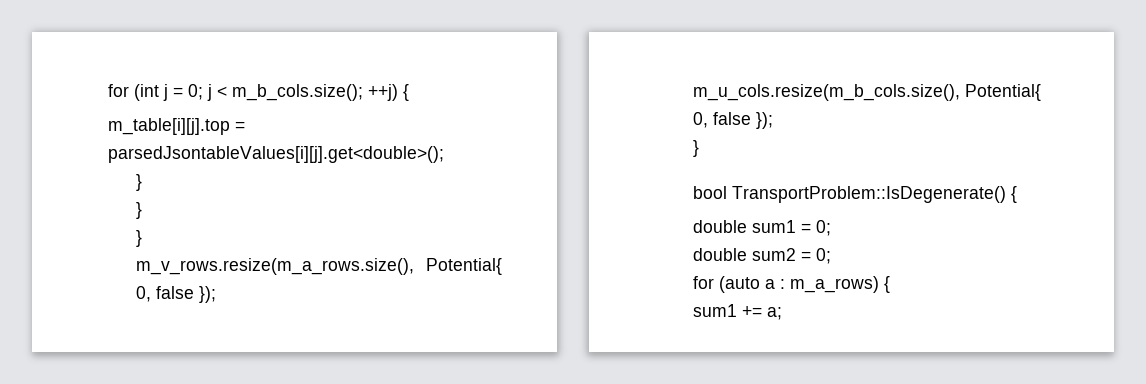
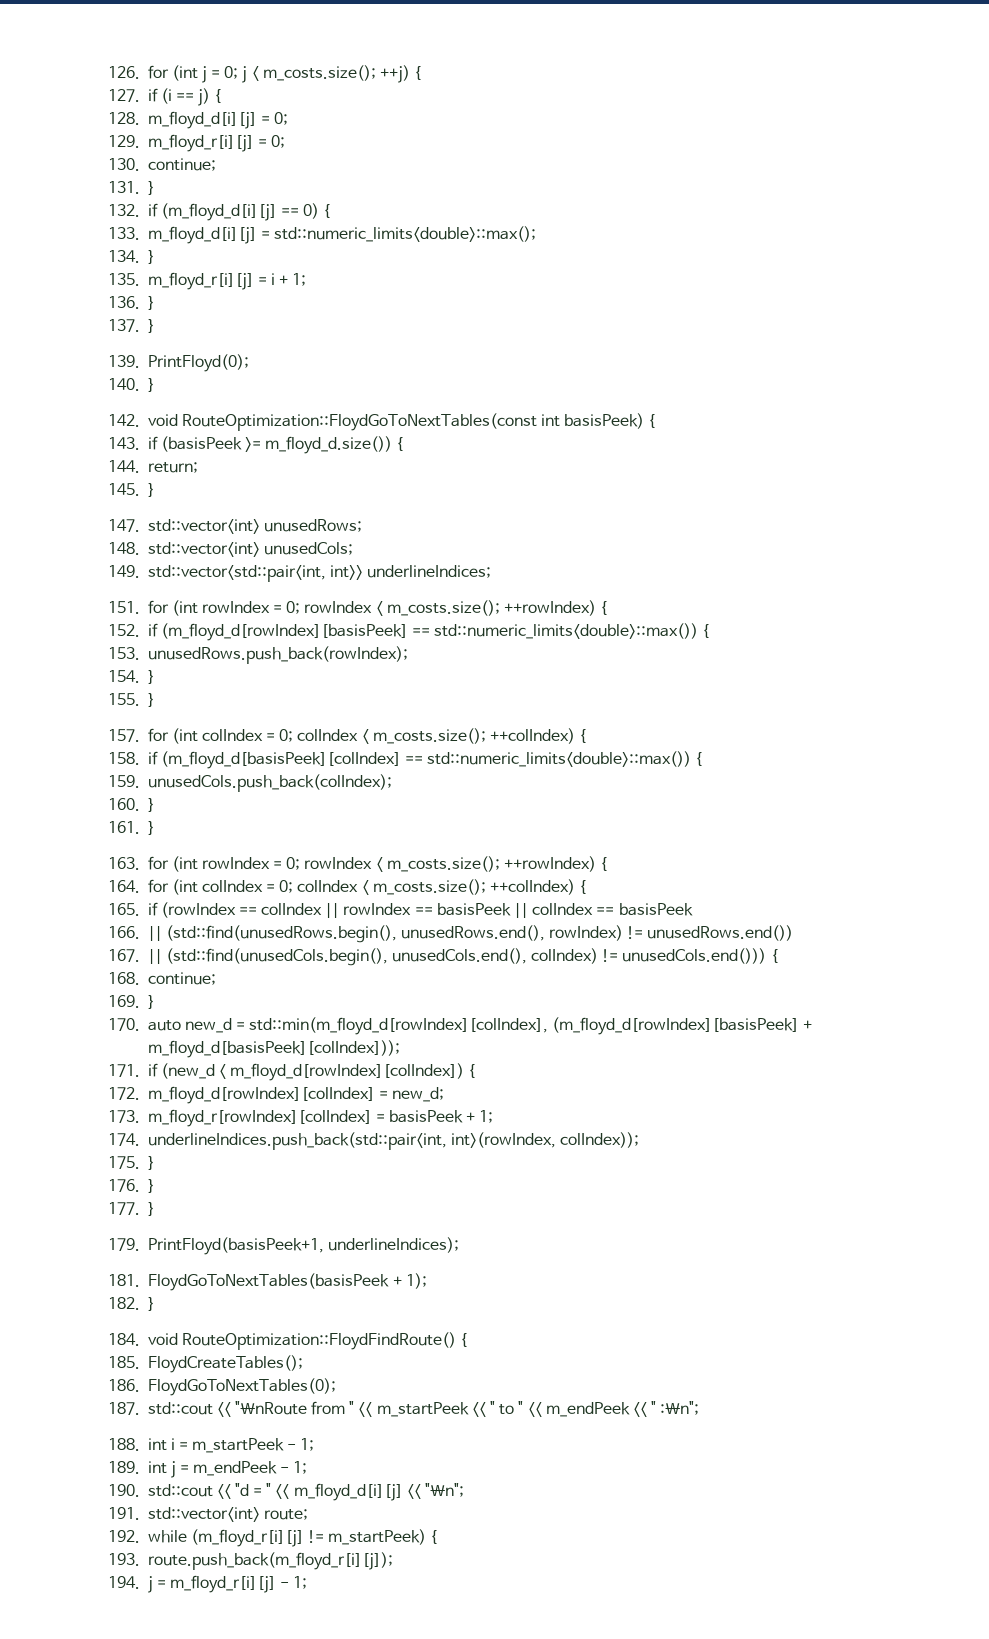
(108, 90) none -> [107,66,140,79] 126.
[232,84,364,101] m_b_cols.size(); -> [262,65,376,81] m_costs.size();
[108,118,246,135] [108,146,445,163] [136,174,143,191] [136,202,143,219] [136,230,143,247] [136,258,502,275] [136,286,217,303] [693,84,1042,101] [693,112,774,129] [693,140,700,157] [693,186,1018,203] [693,220,832,236] [693,248,832,264] [693,276,891,293] [693,304,783,320] m_table[i][j].top = parsedJsontableValues[i][j].get<double>(); // } // } // } // m_v_rows.resize(m_a_rows.size(), Potential{ 0, false }); // m_u_cols.resize(m_b_cols.size(), Potential{ 0, false }); // } // bool TransportProblem::IsDegenerate() { // double sum1 = 0; // double sum2 = 0; // for (auto a : m_a_rows) { // sum1 += a; -> [107,88,222,106] [107,111,288,129] [107,134,285,152] [107,158,216,171] [107,181,155,195] [107,203,331,221] [107,226,536,244] [107,250,155,264] [107,272,307,290] [107,296,155,310] [107,319,155,333] [107,354,249,372] [107,378,155,392] [107,413,656,431] [107,436,404,454] [107,460,198,473] [107,483,155,497] [107,519,362,534] [107,542,353,557] [107,565,491,582] [107,600,608,616] [107,623,710,641] [107,646,408,664] [107,670,155,684] [107,693,155,707] [107,728,587,744] [107,751,703,769] [107,774,392,792] [107,798,155,812] [107,821,155,835] [107,856,608,872] [107,879,587,895] [107,902,693,918] [107,925,794,943] [107,948,778,966] [107,972,216,985] [107,995,155,1009] [107,1017,813,1035] [147,1040,400,1058] [107,1063,476,1081] [107,1086,444,1104] [107,1109,494,1127] [107,1132,639,1150] [107,1156,155,1170] [107,1179,155,1193] [107,1202,155,1216] [107,1237,459,1255] [107,1273,427,1291] [107,1297,155,1311] [107,1332,467,1350] [107,1355,304,1373] [107,1378,337,1396] [107,1401,700,1417] [107,1438,315,1453] [107,1461,308,1478] [107,1483,464,1501] [107,1507,308,1522] [107,1529,438,1547] [107,1552,393,1570] [107,1575,308,1593] 127. if (i == j) { // 128. m_floyd_d[i][j] = 0; // 129. m_floyd_r[i][j] = 0; // 130. continue; // 131. } // 132. if (m_floyd_d[i][j] == 0) { // 133. m_floyd_d[i][j] = std::numeric_limits<double>::max(); // 134. } // 135. m_floyd_r[i][j] = i + 1; // 136. } // 137. } // 139. PrintFloyd(0); // 140. } // 142. void RouteOptimization::FloydGoToNextTables(const int basisPeek) { // 143. if (basisPeek >= m_floyd_d.size()) { // 144. return; // 145. } // 147. std::vector<int> unusedRows; // 148. std::vector<int> unusedCols; // 149. std::vector<std::pair<int, int>> underlineIndices; // 151. for (int rowIndex = 0; rowIndex < m_costs.size(); ++rowIndex) { // 152. if (m_floyd_d[rowIndex][basisPeek] == std::numeric_limits<double>::max()) { // 153. unusedRows.push_back(rowIndex); // 154. } // 155. } // 157. for (int colIndex = 0; colIndex < m_costs.size(); ++colIndex) { // 158. if (m_floyd_d[basisPeek][colIndex] == std::numeric_limits<double>::max()) { // 159. unusedCols.push_back(colIndex); // 160. } // 161. } // 163. for (int rowIndex = 0; rowIndex < m_costs.size(); ++rowIndex) { // 164. for (int colIndex = 0; colIndex < m_costs.size(); ++colIndex) { // 165. if (rowIndex == colIndex || rowIndex == basisPeek || colIndex == basisPeek // 166. || (std::find(unusedRows.begin(), unusedRows.end(), rowIndex) != unusedRows.end()) // 167. || (std::find(unusedCols.begin(), unusedCols.end(), colIndex) != unusedCols.end())) { // 168. continue; // 169. } // 170. auto new_d = std::min(m_floyd_d[rowIndex][colIndex], (m_floyd_d[rowIndex][basisPeek] + m_floyd_d[basisPeek][colIndex])); // 171. if (new_d < m_floyd_d[rowIndex][colIndex]) { // 172. m_floyd_d[rowIndex][colIndex] = new_d; // 173. m_floyd_r[rowIndex][colIndex] = basisPeek + 1; // 174. underlineIndices.push_back(std::pair<int, int>(rowIndex, colIndex)); // 175. } // 176. } // 177. } // 179. PrintFloyd(basisPeek+1, underlineIndices); // 181. FloydGoToNextTables(basisPeek + 1); // 182. } // 184. void RouteOptimization::FloydFindRoute() { // 185. FloydCreateTables(); // 186. FloydGoToNextTables(0); // 187. std::cout << "\nRoute from " << m_startPeek << " to " << m_endPeek << " :\n"; // 188. int i = m_startPeek - 1; // 189. int j = m_endPeek - 1; // 190. std::cout << "d = " << m_floyd_d[i][j] << "\n"; // 191. std::vector<int> route; // 192. while (m_floyd_r[i][j] != m_startPeek) { // 193. route.push_back(m_floyd_r[i][j]); // 194. j = m_floyd_r[i][j] - 1;

